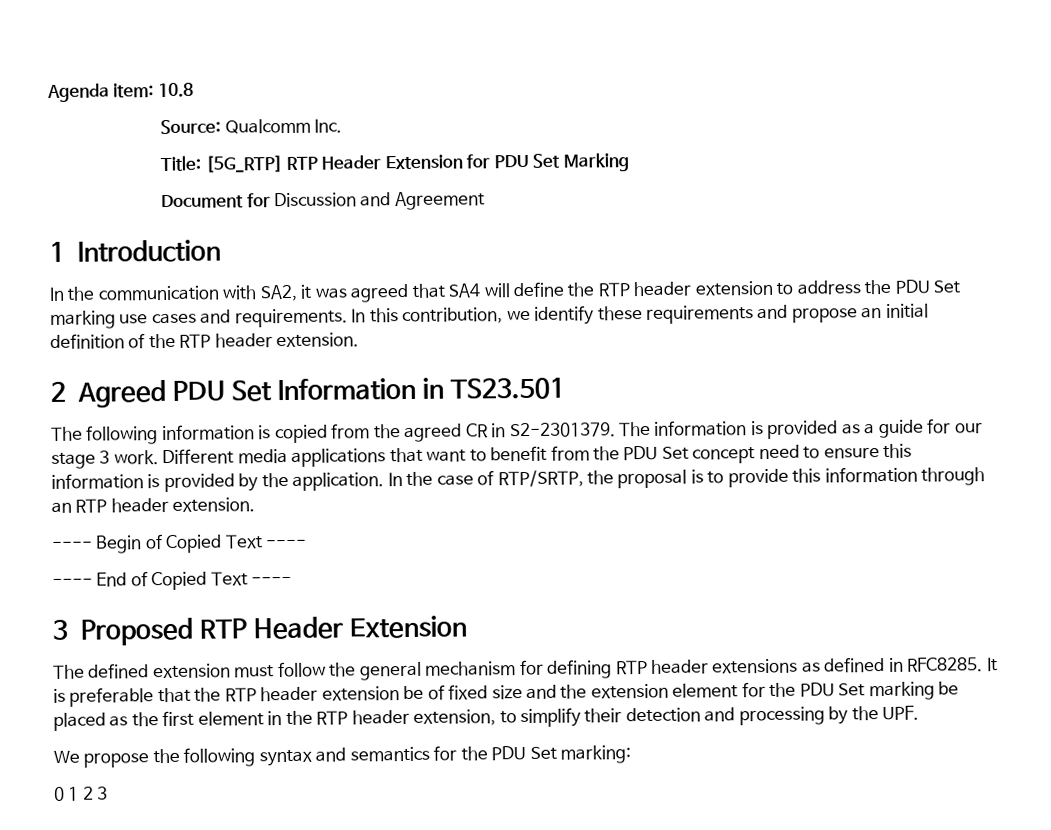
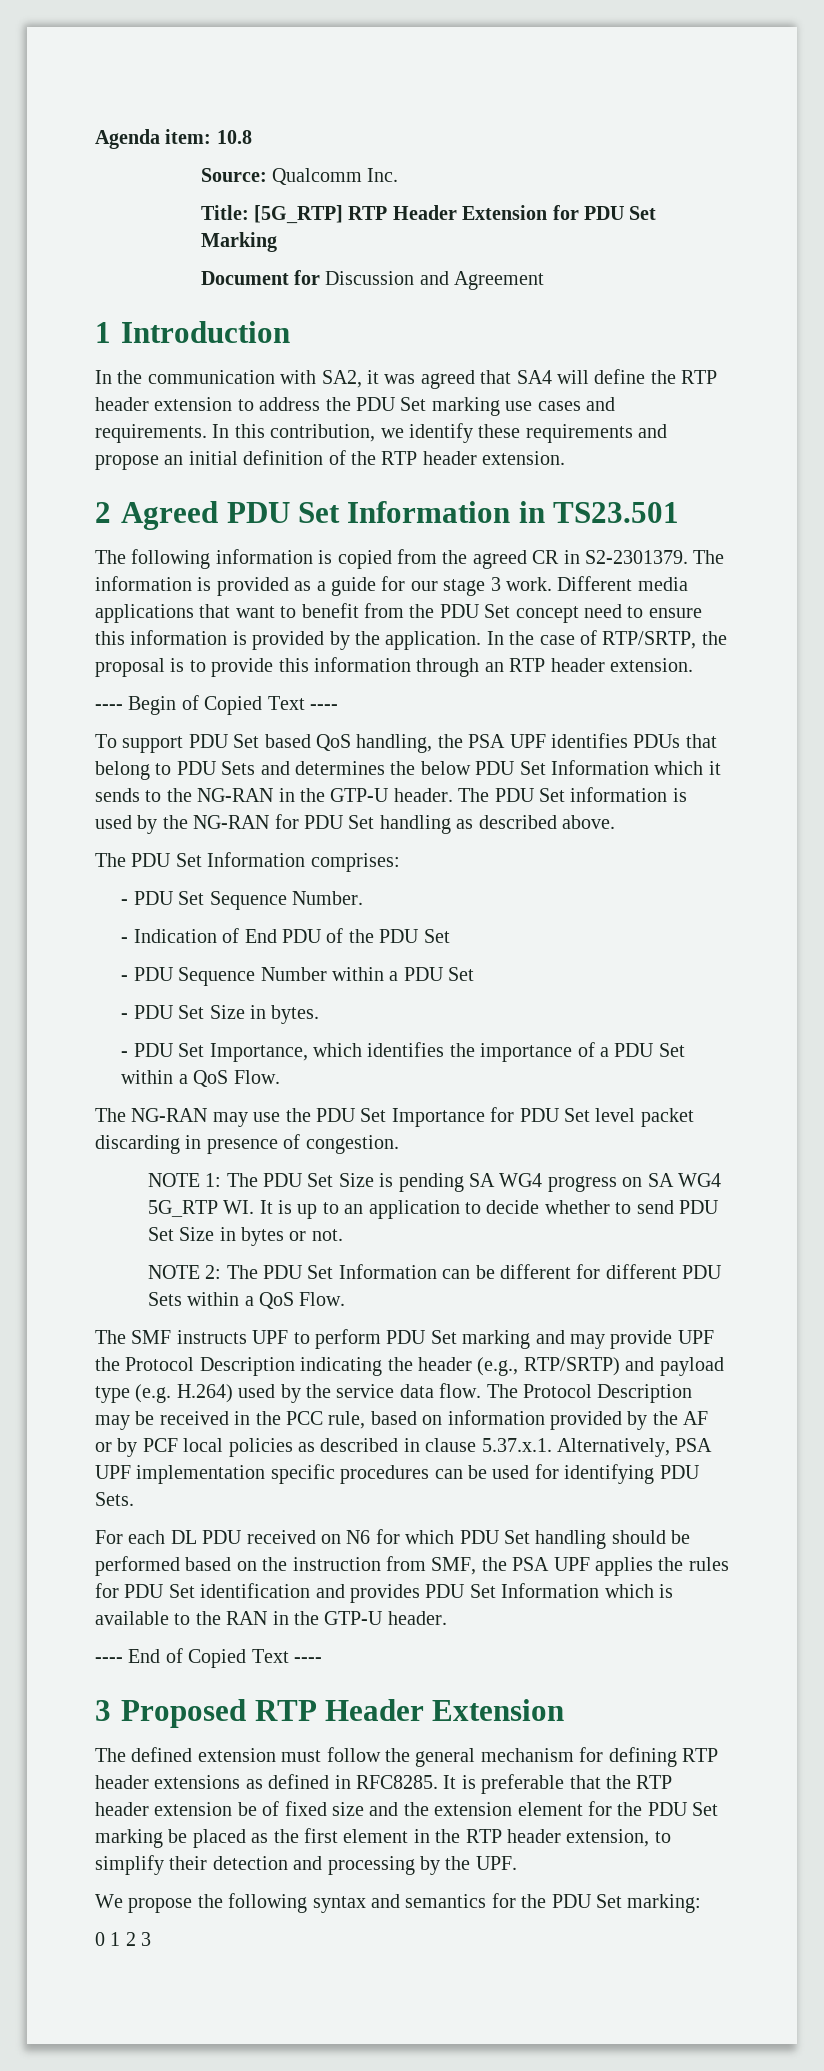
(308, 543) none -> [95,733,717,753] [95,760,721,780] [95,787,687,802] [95,814,615,834] [95,852,400,872] [121,891,363,910] [121,928,450,943] [121,967,475,986] [121,1005,320,1024] [121,1042,685,1062] [121,1070,280,1087] [95,1107,694,1127] [95,1134,399,1154] [147,1173,721,1192] [147,1200,719,1219] [147,1227,343,1246] [147,1264,723,1279] [147,1292,346,1309] [95,1329,714,1349] [95,1357,724,1376] [95,1383,693,1403] [95,1410,709,1430] [95,1438,713,1457] [95,1464,700,1484] [95,1492,134,1506] [95,1529,691,1549] [95,1556,729,1576] [95,1583,673,1603] [95,1611,447,1625] // To support PDU Set based QoS handling, the PSA UPF identifies PDUs that belong to PDU Sets and determines the below PDU Set Information which it sends to the NG-RAN in the GTP-U header. The PDU Set information is used by the NG-RAN for PDU Set handling as described above. // The PDU Set Information comprises: // - PDU Set Sequence Number. // - Indication of End PDU of the PDU Set // - PDU Sequence Number within a PDU Set // - PDU Set Size in bytes. // - PDU Set Importance, which identifies the importance of a PDU Set within a QoS Flow. // The NG-RAN may use the PDU Set Importance for PDU Set level packet discarding in presence of congestion. // NOTE 1: The PDU Set Size is pending SA WG4 progress on SA WG4 5G_RTP WI. It is up to an application to decide whether to send PDU Set Size in bytes or not. // NOTE 2: The PDU Set Information can be different for different PDU Sets within a QoS Flow. // The SMF instructs UPF to perform PDU Set marking and may provide UPF the Protocol Description indicating the header (e.g., RTP/SRTP) and payload type (e.g. H.264) used by the service data flow. The Protocol Description may be received in the PCC rule, based on information provided by the AF or by PCF local policies as described in clause 5.37.x.1. Alternatively, PSA UPF implementation specific procedures can be used for identifying PDU Sets. // For each DL PDU received on N6 for which PDU Set handling should be performed based on the instruction from SMF, the PSA UPF applies the rules for PDU Set identification and provides PDU Set Information which is available to the RAN in the GTP-U header.

